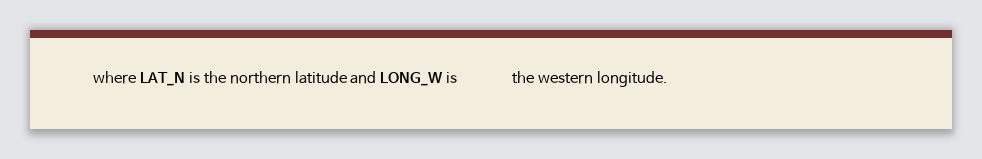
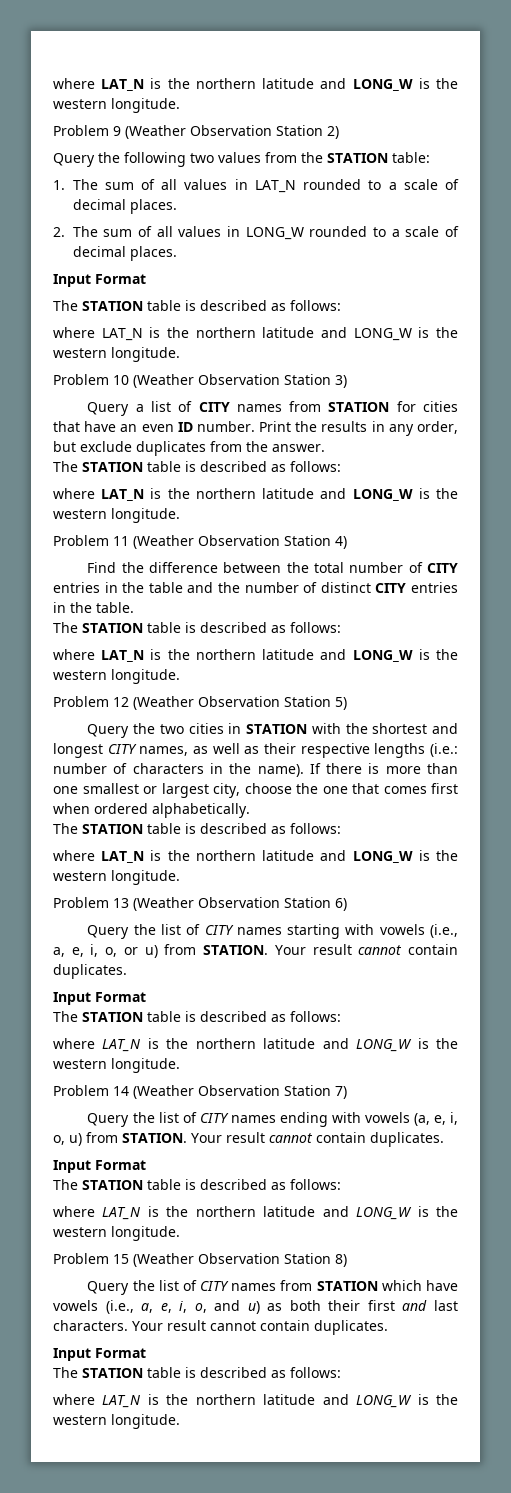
(667, 79) none -> [53,125,339,139] [53,152,430,167] [53,179,459,193] [72,199,177,214] [53,226,459,240] [72,246,177,261] [53,274,146,287] [53,300,341,311] [53,327,459,341] [53,347,180,362] [53,374,347,388] [87,401,458,416] [53,421,459,436] [53,441,325,456] [53,461,341,472] [53,488,459,501] [53,508,180,523] [53,535,347,549] [87,562,458,573] [53,582,458,593] [53,602,134,613] [53,622,341,633] [53,649,459,662] [53,669,180,684] [53,696,347,710] [87,723,459,738] [53,743,458,758] [53,763,459,777] [53,783,458,798] [53,803,250,818] [53,823,341,834] [53,850,459,863] [53,870,180,885] [53,897,347,911] [87,924,458,939] [53,944,458,958] [53,964,127,979] [53,992,146,1005] [53,1011,341,1022] [53,1038,459,1052] [53,1058,180,1073] [53,1085,347,1099] [87,1112,458,1127] [53,1132,444,1147] [53,1160,146,1173] [53,1179,341,1190] [53,1206,459,1220] [53,1226,180,1241] [53,1253,347,1267] [87,1280,459,1295] [53,1300,459,1314] [53,1320,388,1335] [53,1348,146,1361] [53,1367,341,1378] [53,1394,459,1408] [53,1414,180,1429] // Problem 9 (Weather Observation Station 2) // Query the following two values from the STATION table: // 1. The sum of all values in LAT_N rounded to a scale of decimal places. // 2. The sum of all values in LONG_W rounded to a scale of decimal places. // Input Format // The STATION table is described as follows: // where LAT_N is the northern latitude and LONG_W is the western longitude. // Problem 10 (Weather Observation Station 3) // Query a list of CITY names from STATION for cities that have an even ID number. Print the results in any order, but exclude duplicates from the answer. // The STATION table is described as follows: // where LAT_N is the northern latitude and LONG_W is the western longitude. // Problem 11 (Weather Observation Station 4) // Find the difference between the total number of CITY entries in the table and the number of distinct CITY entries in the table. // The STATION table is described as follows: // where LAT_N is the northern latitude and LONG_W is the western longitude. // Problem 12 (Weather Observation Station 5) // Query the two cities in STATION with the shortest and longest CITY names, as well as their respective lengths (i.e.: number of characters in the name). If there is more than one smallest or largest city, choose the one that comes first when ordered alphabetically. // The STATION table is described as follows: // where LAT_N is the northern latitude and LONG_W is the western longitude. // Problem 13 (Weather Observation Station 6) // Query the list of CITY names starting with vowels (i.e., a, e, i, o, or u) from STATION. Your result cannot contain duplicates. // Input Format // The STATION table is described as follows: // where LAT_N is the northern latitude and LONG_W is the western longitude. // Problem 14 (Weather Observation Station 7) // Query the list of CITY names ending with vowels (a, e, i, o, u) from STATION. Your result cannot contain duplicates. // Input Format // The STATION table is described as follows: // where LAT_N is the northern latitude and LONG_W is the western longitude. // Problem 15 (Weather Observation Station 8) // Query the list of CITY names from STATION which have vowels (i.e., a, e, i, o, and u) as both their first and last characters. Your result cannot contain duplicates. // Input Format // The STATION table is described as follows: // where LAT_N is the northern latitude and LONG_W is the western longitude.

